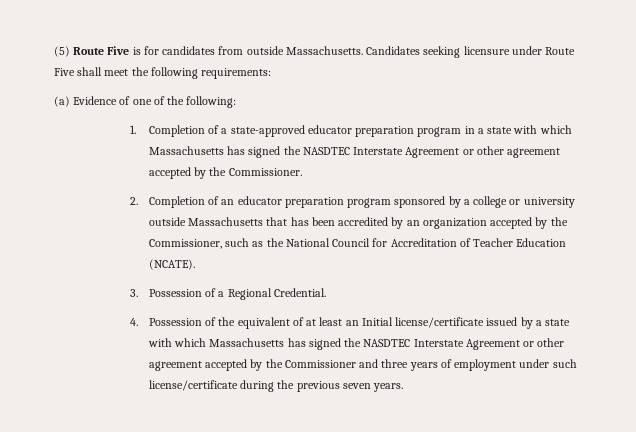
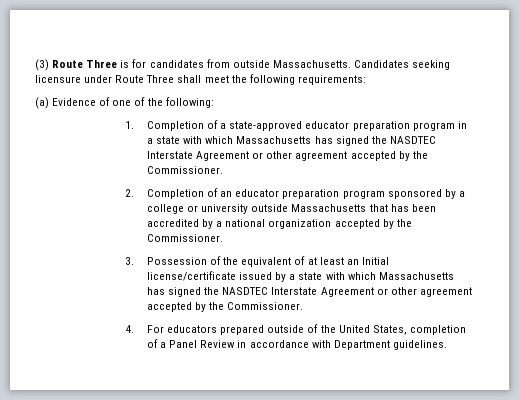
[54,46,130,57] (5) Route Five -> [35,59,118,71] (3) Route Three
[54,68,75,76] Five -> [146,75,175,83] Three
[406,220,420,226] an -> [216,219,266,227] a national
[148,238,567,249] [148,259,195,270] [129,288,326,300] [129,318,138,326] Commissioner, such as the National Council for Accreditation of Teacher Education (NCATE). // 3. Possession of a Regional Credential. // 4. -> [147,234,224,242] [124,257,134,265] Commissioner. // 3.
[284,359,577,371] [148,380,404,392] Commissioner and three years of employment under such license/certificate during the previous seven years. -> [227,302,304,310] [124,324,466,335] [147,339,447,350] Commissioner. // 4. For educators prepared outside of the United States, completion of a Panel Review in accordance with Department guidelines.

